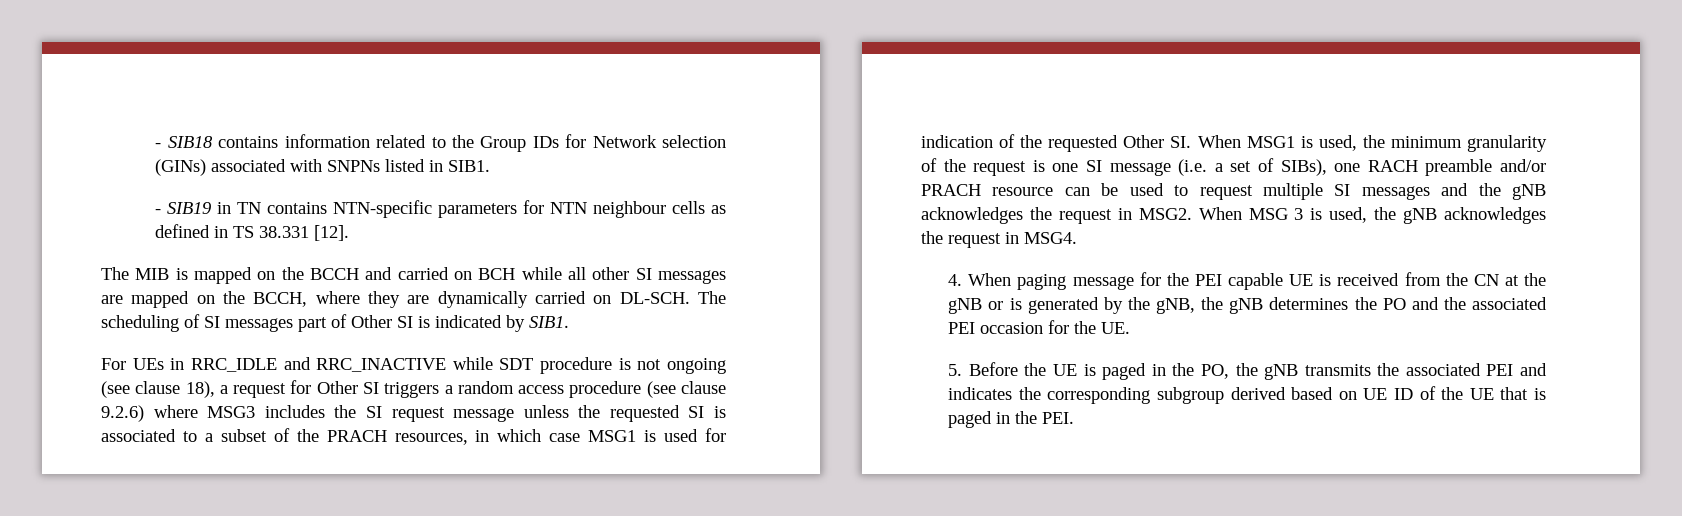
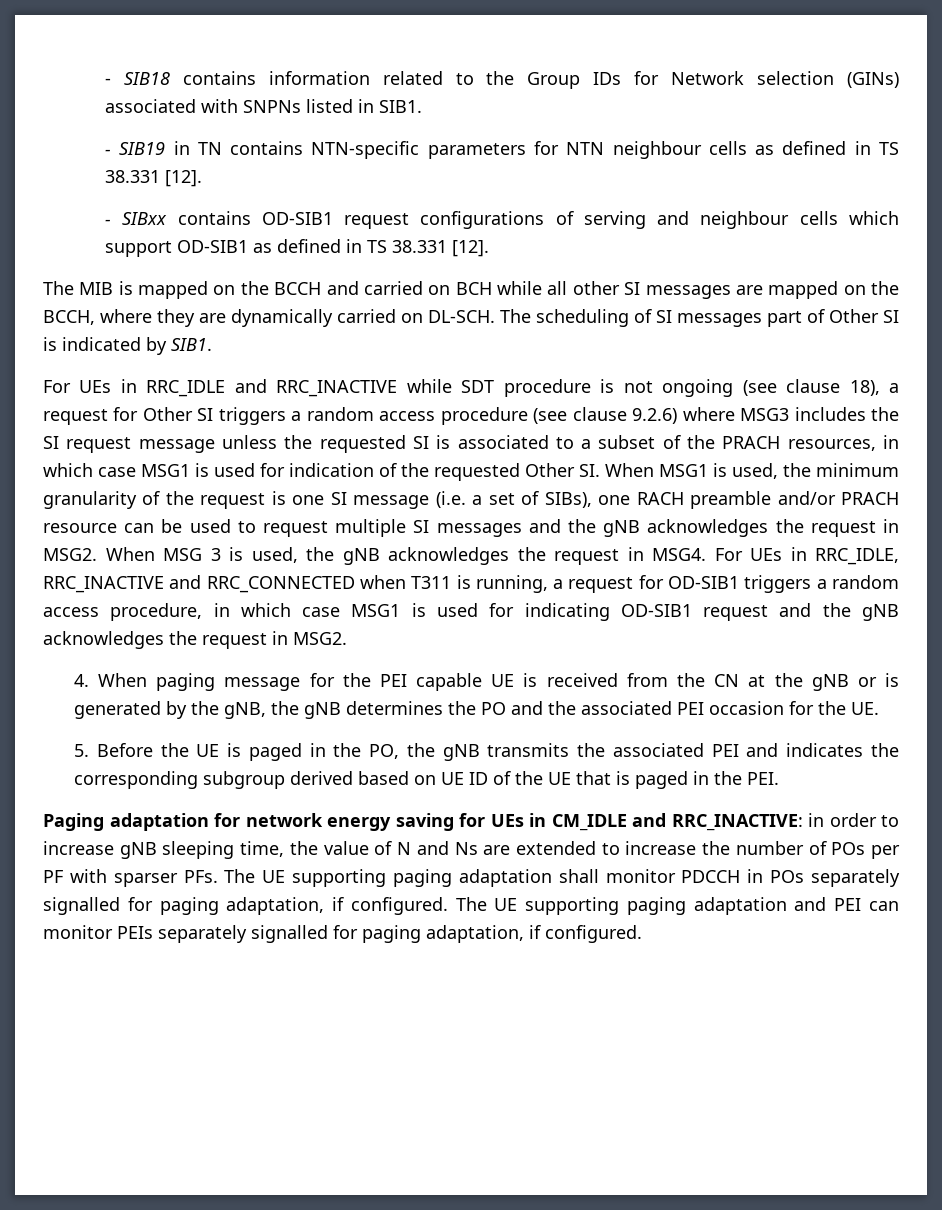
(350, 233) none -> [104,211,899,229] [104,239,489,257] // - SIBxx contains OD-SIB1 request configurations of serving and neighbour cells which support OD-SIB1 as defined in TS 38.331 [12].
(1077, 238) none -> [714,547,899,565] [43,575,899,593] [43,603,900,621] [43,631,347,649] For UEs in RRC_IDLE, RRC_INACTIVE and RRC_CONNECTED when T311 is running, a request for OD-SIB1 triggers a random access procedure, in which case MSG1 is used for indicating OD-SIB1 request and the gNB acknowledges the request in MSG2.
(1075, 418) none -> [43,813,899,831] [43,841,900,859] [43,869,901,887] [43,897,899,915] [43,925,642,943] // Paging adaptation for network energy saving for UEs in CM_IDLE and RRC_INACTIVE: in order to increase gNB sleeping time, the value of N and Ns are extended to increase the number of POs per PF with sparser PFs. The UE supporting paging adaptation shall monitor PDCCH in POs separately signalled for paging adaptation, if configured. The UE supporting paging adaptation and PEI can monitor PEIs separately signalled for paging adaptation, if configured.

